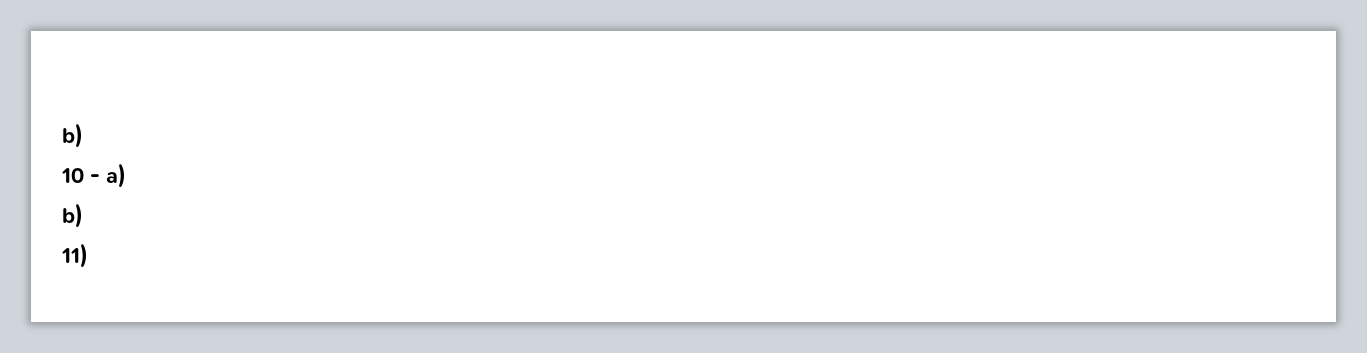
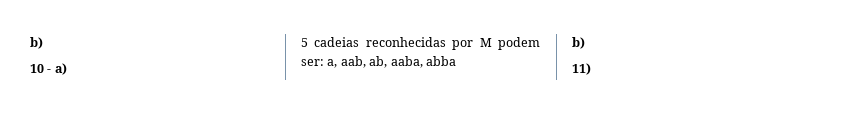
(126, 175) none -> [301,37,540,50] [301,56,456,68] // 5 cadeias reconhecidas por M podem ser: a, aab, ab, aaba, abba

